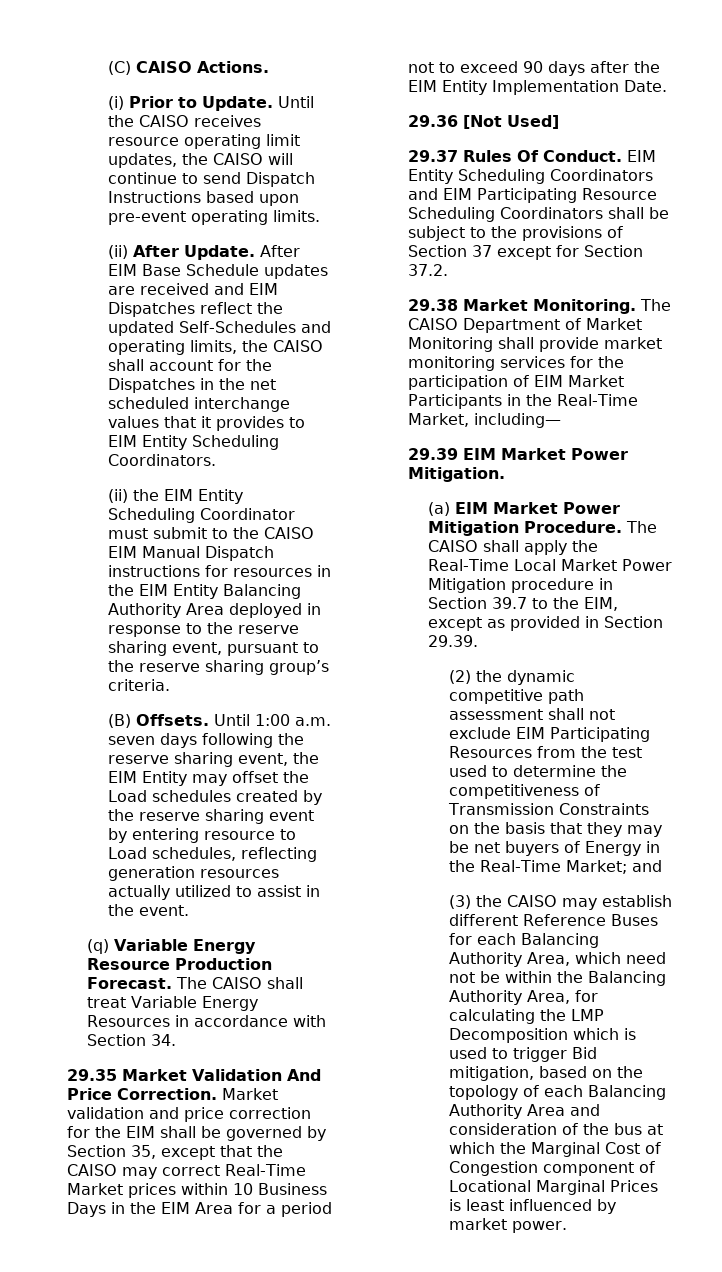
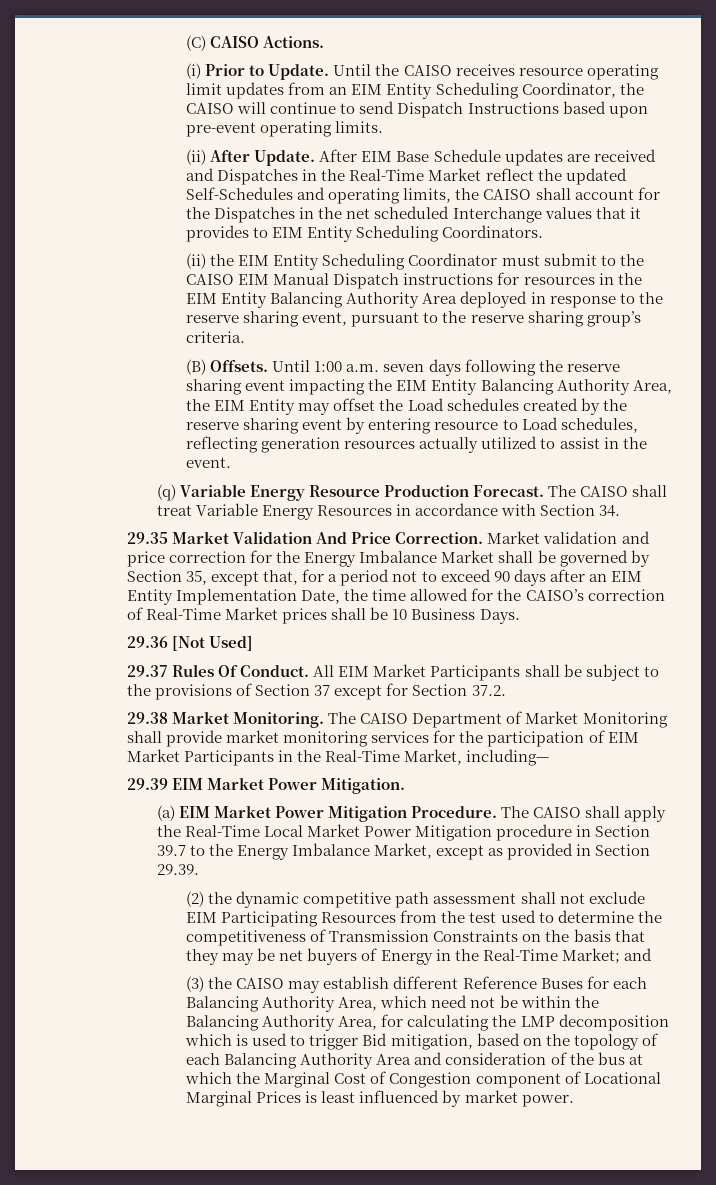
[108,153,178,168] updates, -> [226,82,616,99] updates from an EIM Entity Scheduling Coordinator,
[249,283,279,295] [108,302,196,317] EIM Dispatches -> [217,168,482,185] Dispatches in the Real-Time Market
[194,397,291,412] interchange -> [452,207,542,223] Interchange
[238,753,289,766] event, -> [245,379,672,395] event impacting the EIM Entity Balancing Authority Area,
[125,1126,155,1138] EIM -> [304,550,495,567] Energy Imbalance Market
[219,1145,283,1157] [66,1164,306,1179] [66,1183,327,1198] [66,1202,233,1217] that the CAISO may correct Real-Time Market prices within 10 Business Days in the EIM Area -> [263,570,299,585] that,
[633,61,660,73] the -> [588,574,607,582] an
[623,80,667,92] Date. -> [301,588,665,604] [127,607,520,624] Date, the time allowed for the CAISO’s correction of Real-Time Market prices shall be 10 Business Days.
[626,150,656,162] [407,169,653,184] [407,188,657,203] [407,207,603,222] EIM Entity Scheduling Coordinators and EIM Participating Resource Scheduling Coordinators -> [313,664,521,681] All EIM Market Participants
[584,597,619,611] EIM, -> [236,843,432,860] Energy Imbalance Market,
[449,1028,569,1043] Decomposition -> [558,1014,669,1031] decomposition

